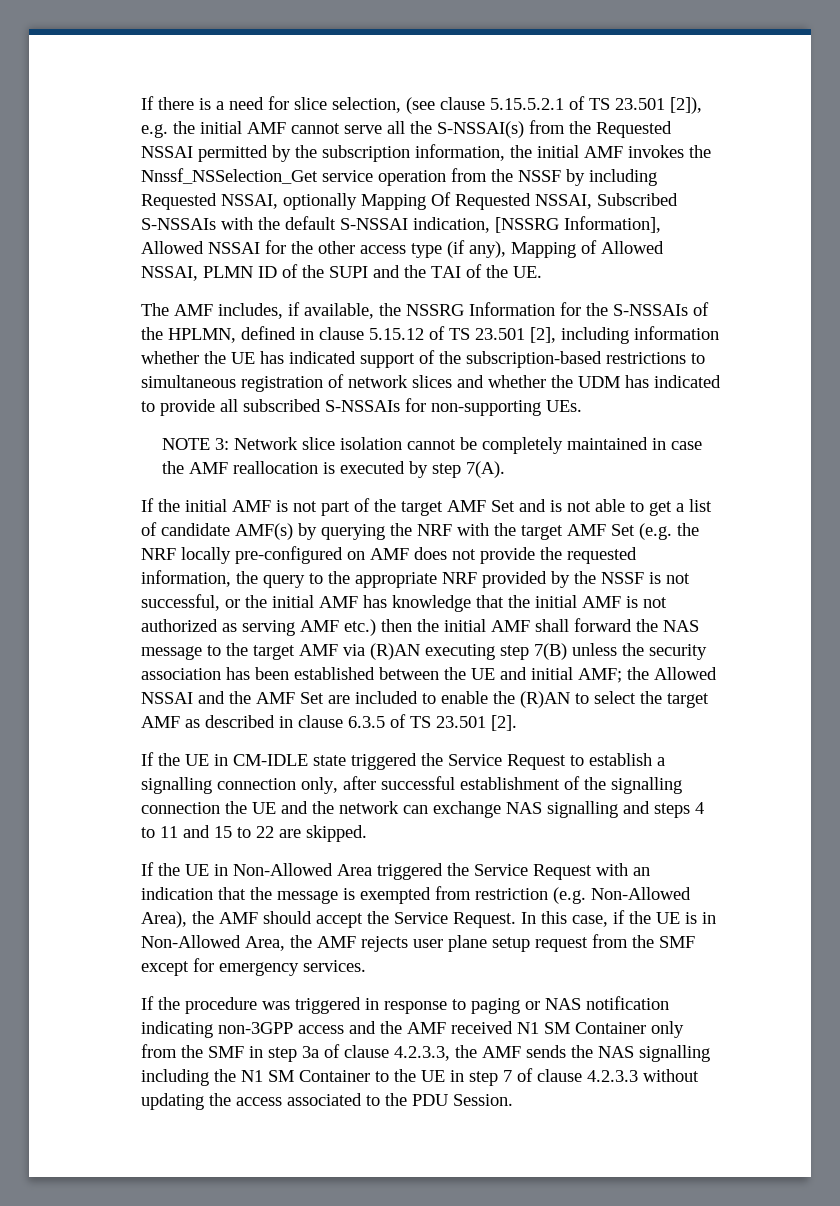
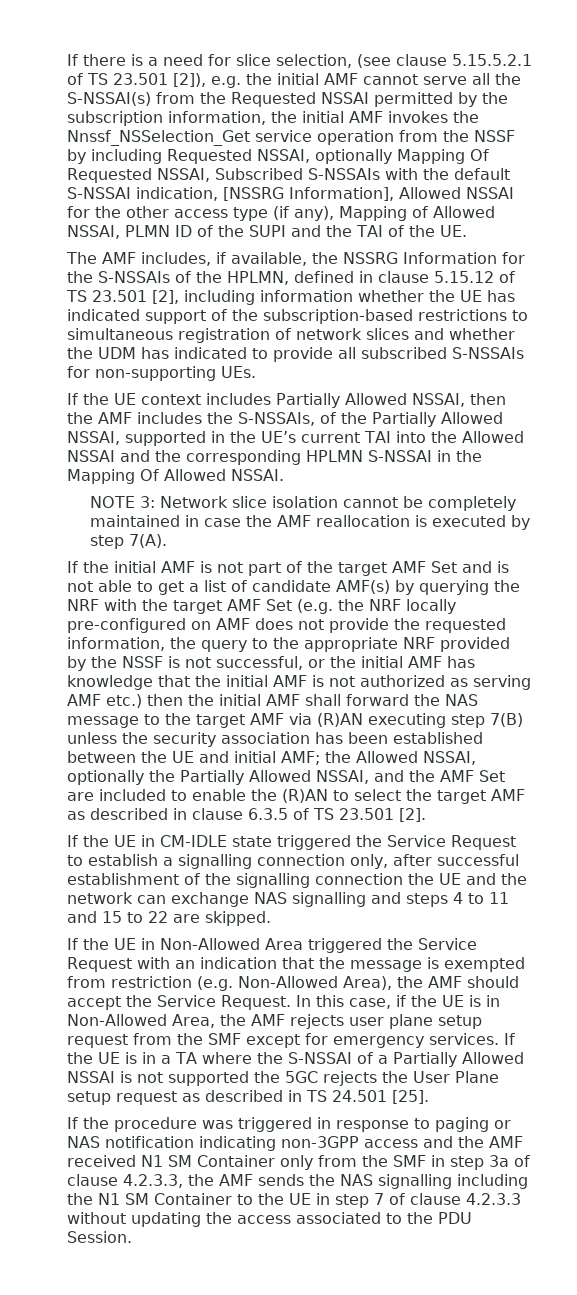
(582, 406) none -> [66,393,506,408] [66,412,503,427] [66,431,524,446] [66,450,482,465] [66,469,284,484] // If the UE context includes Partially Allowed NSSAI, then the AMF includes the S-NSSAIs, of the Partially Allowed NSSAI, supported in the UE’s current TAI into the Allowed NSSAI and the corresponding HPLMN S-NSSAI in the Mapping Of Allowed NSSAI.
[140,692,193,704] NSSAI -> [422,751,476,765] [66,770,369,785] NSSAI, optionally the Partially Allowed NSSAI,
(366, 966) none -> [503,1033,515,1045] [66,1052,524,1067] [66,1071,499,1086] [66,1090,429,1105] If the UE is in a TA where the S-NSSAI of a Partially Allowed NSSAI is not supported the 5GC rejects the User Plane setup request as described in TS 24.501 [25].

